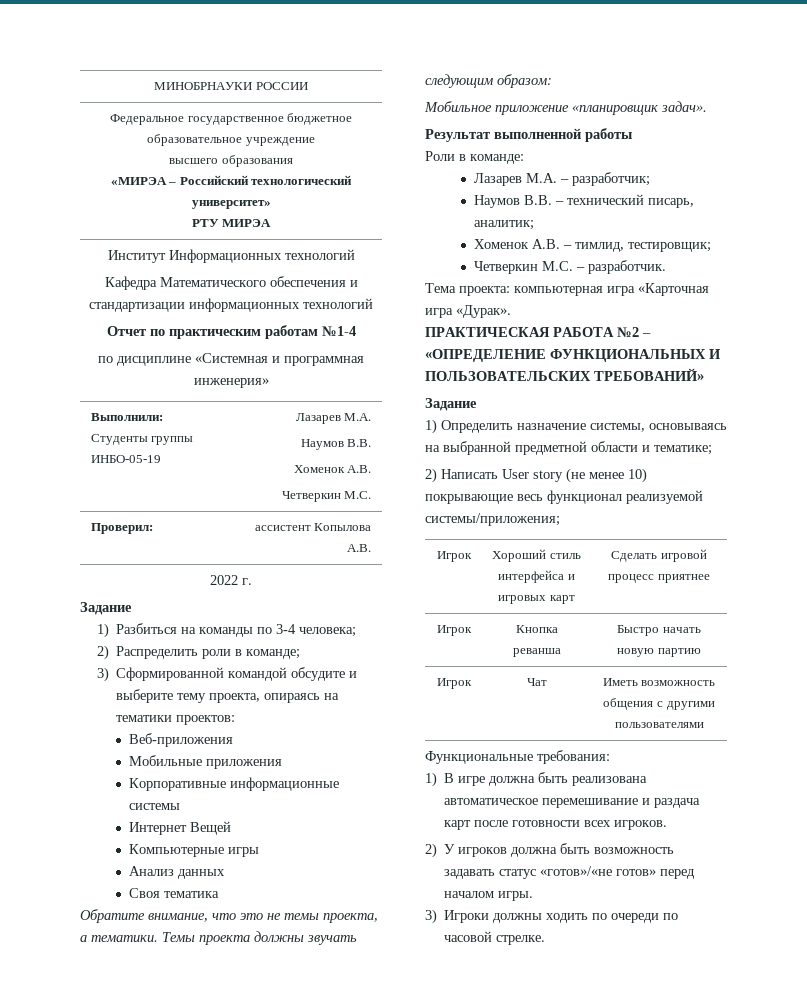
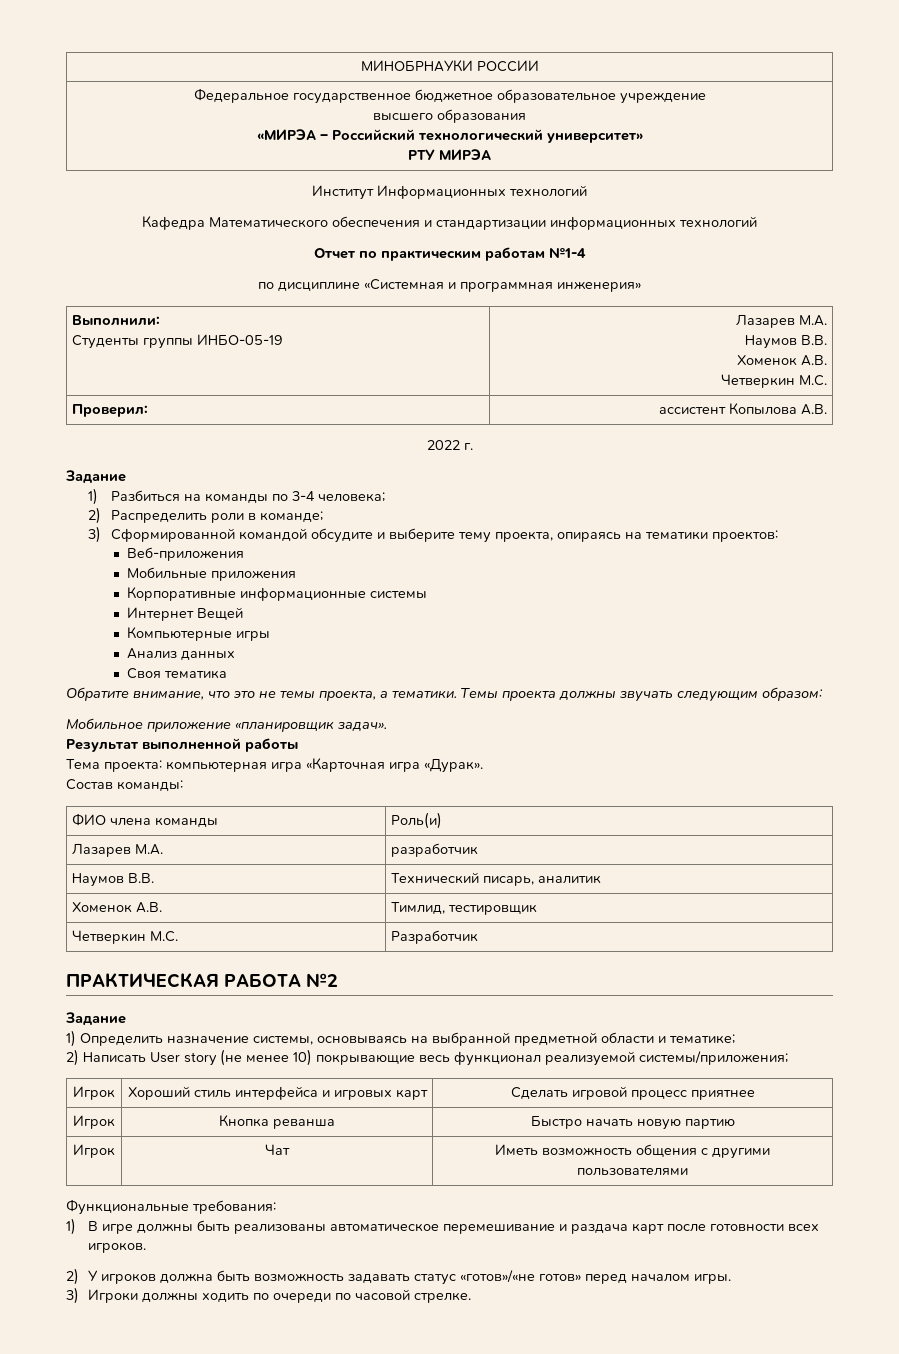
[425,151,524,164] [474,172,651,186] [474,194,695,208] [474,220,535,230] [474,239,712,252] [474,260,667,274] // Роли в команде: // Лазарев М.А. – разработчик; // Наумов В.В. – технический писарь, аналитик; // Хоменок А.В. – тимлид, тестировщик; // Четверкин М.С. – разработчик. -> (298, 745) none
[425,327,651,337] [425,349,721,362] [425,368,704,381] ПРАКТИЧЕСКАЯ РАБОТА №2 – «ОПРЕДЕЛЕНИЕ ФУНКЦИОНАЛЬНЫХ И ПОЛЬЗОВАТЕЛЬСКИХ ТРЕБОВАНИЙ» -> [66,779,183,791] [72,813,219,827] [391,812,443,829] [72,843,164,857] [391,843,479,857] [72,873,155,887] [391,872,602,886] [72,902,163,913] [391,902,538,915] [72,930,179,944] [391,930,479,944] [66,972,338,988] Состав команды: // ФИО члена команды | Роль(и) // Лазарев М.А. | разработчик // Наумов В.В. | Технический писарь, аналитик // Хоменок А.В. | Тимлид, тестировщик // Четверкин М.С. | Разработчик // ПРАКТИЧЕСКАЯ РАБОТА №2
[489,772,648,786] должна быть реализована -> [137,1220,327,1234] должны быть реализованы

